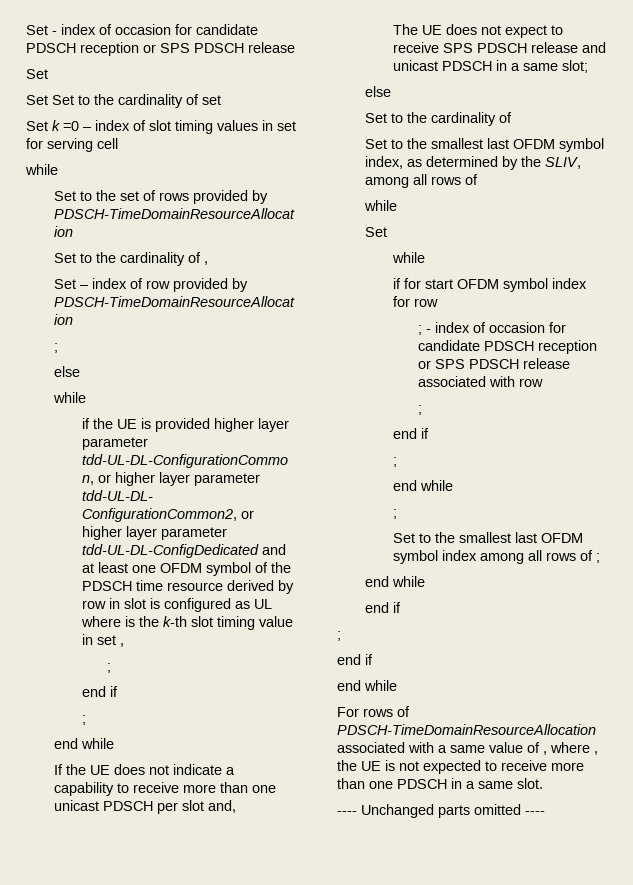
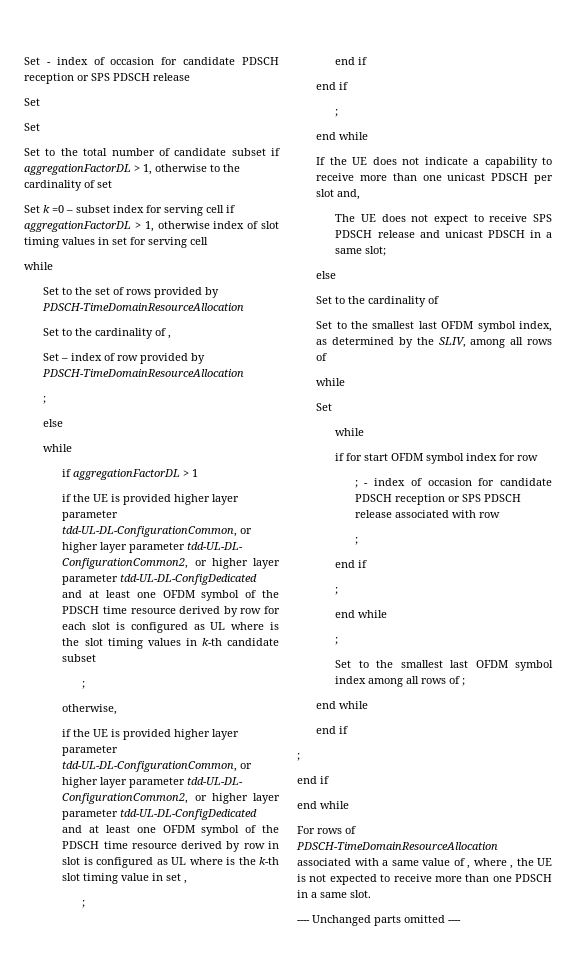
[52,94,114,105] Set to the -> [24,148,280,156] [24,164,240,175] // Set to the total number of candidate subset if aggregationFactorDL > 1, otherwise to the
(92, 129) none -> [76,205,235,216] [24,221,210,232] subset index for serving cell if aggregationFactorDL > 1, otherwise
(87, 397) none -> [62,469,199,480] [62,494,240,505] [62,510,119,521] [62,526,253,537] [62,542,244,553] [62,558,280,569] [62,574,258,585] [62,590,279,601] [62,606,280,617] [62,622,279,633] [62,638,279,649] [62,654,97,662] [81,681,85,689] [62,704,118,715] // if aggregationFactorDL > 1 // if the UE is provided higher layer parameter tdd-UL-DL-ConfigurationCommon, or higher layer parameter tdd-UL-DL- ConfigurationCommon2, or higher layer parameter tdd-UL-DL-ConfigDedicated and at least one OFDM symbol of the PDSCH time resource derived by row for each slot is configured as UL where is the slot timing values in k-th candidate subset // ; // otherwise,
(119, 691) none -> [316,82,349,90] // end if

